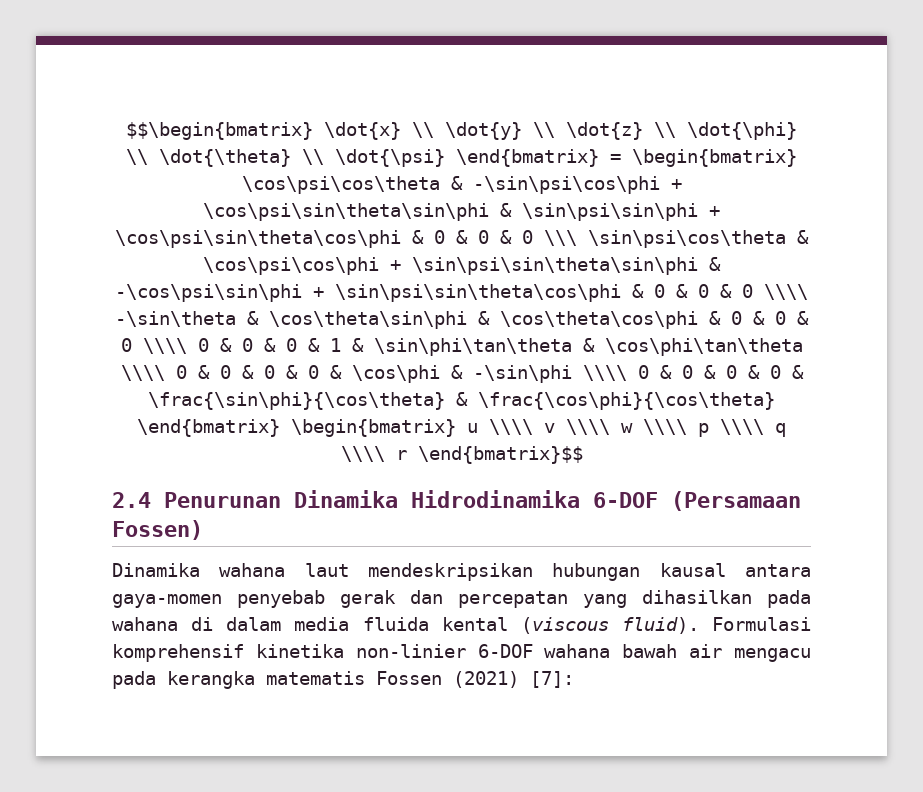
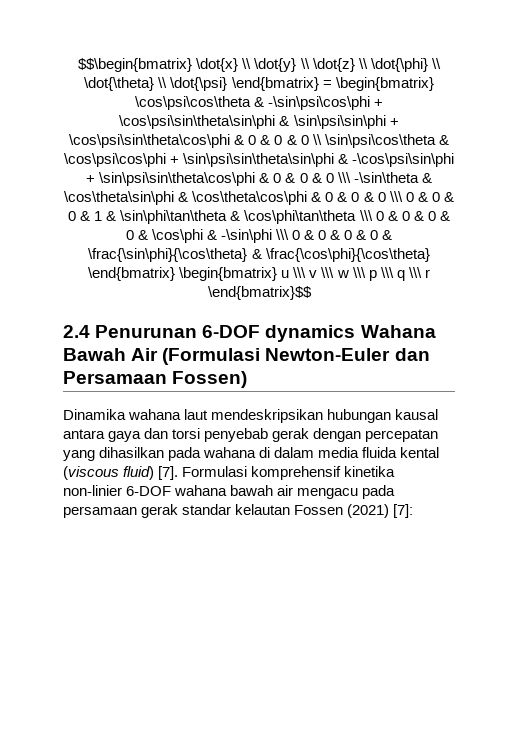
[544,230,577,246] \\\ -> [312,134,322,145] \\
[764,284,808,300] \\\\ -> [337,172,351,183] \\\
[142,338,187,354] \\\\ -> [389,191,403,202] \\\
[120,365,165,381] \\\\ -> [359,210,373,221] \\\
[582,365,627,381] \\\\ -> [275,229,289,240] \\\
[489,419,786,437] [340,446,583,464] [112,490,801,511] \\\\ v \\\\ w \\\\ p \\\\ q \\\\ r \end{bmatrix}$$ // 2.4 Penurunan Dinamika Hidrodinamika 6-DOF (Persamaan -> [293,267,430,281] [207,286,312,300] [63,325,436,342] [63,348,430,365] [63,371,167,384] \\\ v \\\ w \\\ p \\\ q \\\ r \end{bmatrix}$$ // 2.4 Penurunan 6-DOF dynamics Wahana Bawah Air (Formulasi Newton-Euler dan Persamaan
[112,594,222,608] gaya-momen -> [108,428,201,442] gaya dan torsi
[410,590,443,604] dan -> [313,428,362,442] dengan
[621,617,699,634] fluid). -> [123,466,179,480] fluid) [7].
[167,671,365,689] kerangka matematis -> [63,504,291,518] persamaan gerak standar kelautan

